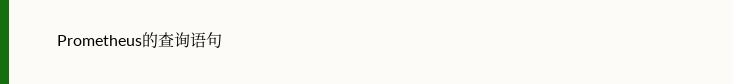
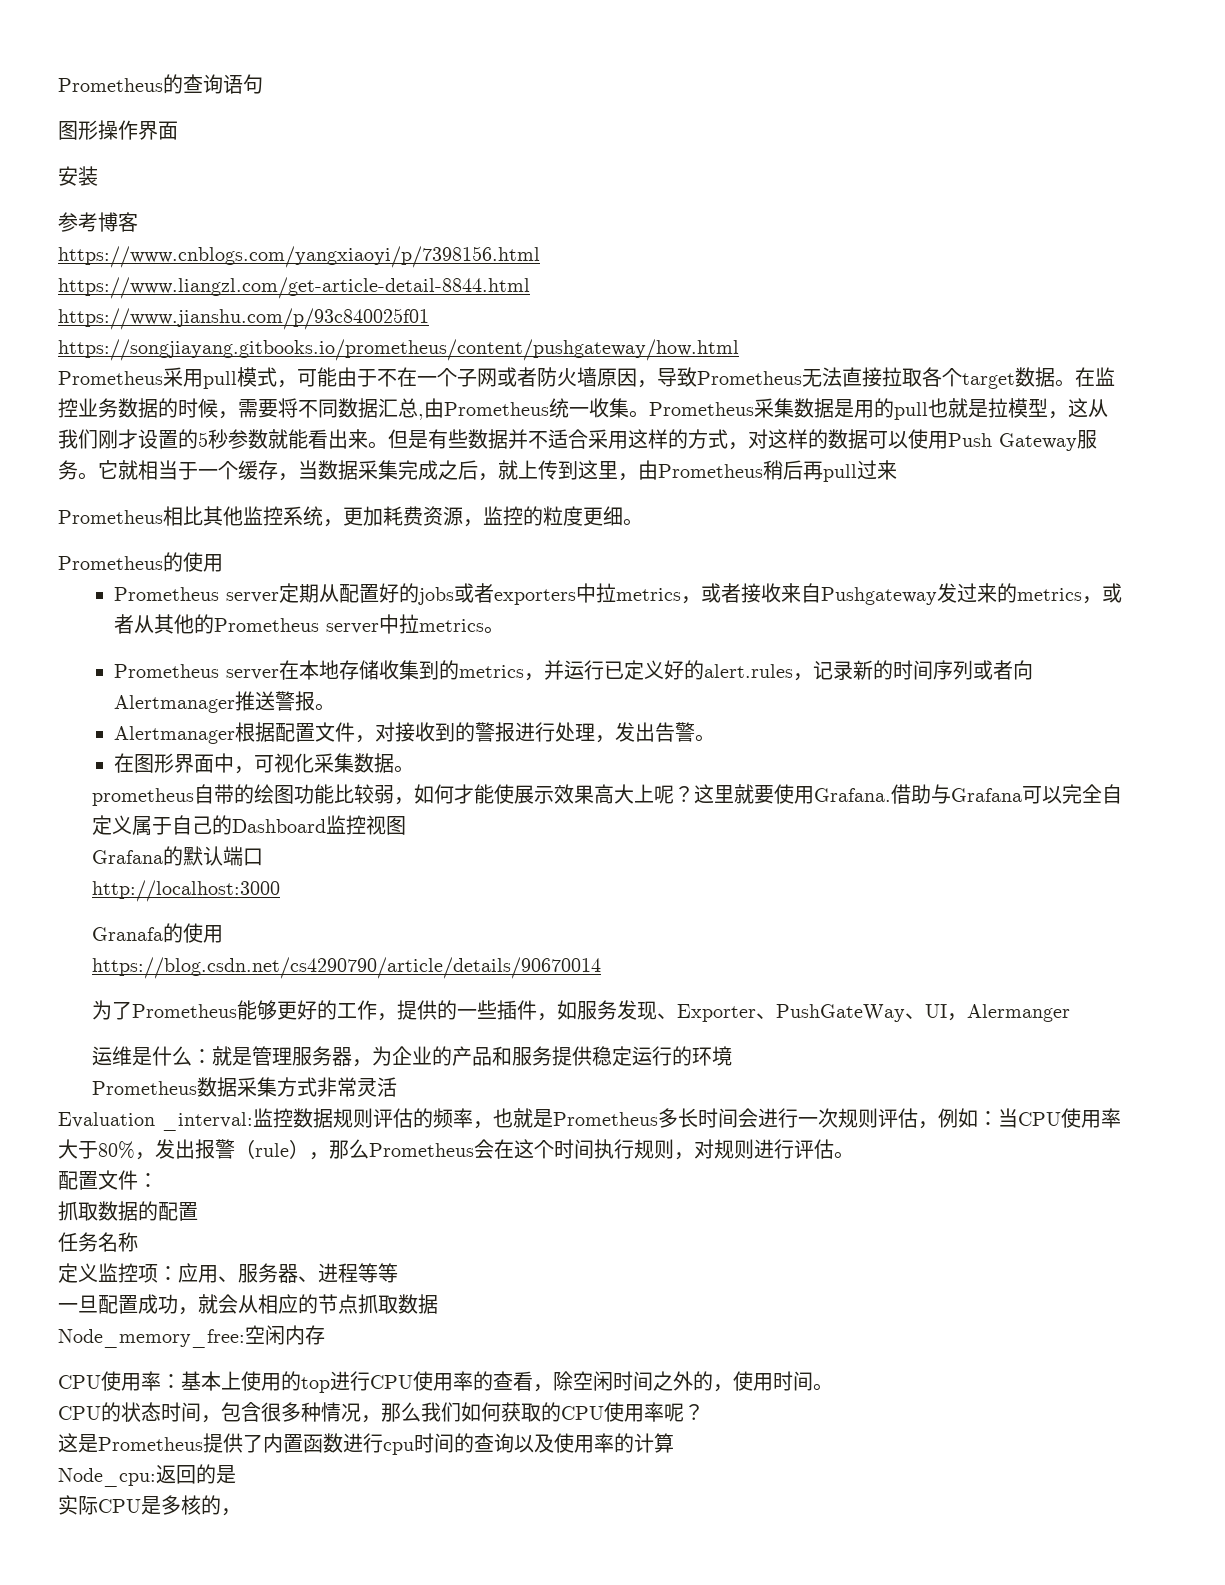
(222, 40) none -> [58,120,178,140] [58,166,98,186] [58,212,138,232] [58,246,540,268] [58,277,530,299] [58,308,429,330] [58,339,739,361] [58,367,1115,389] [58,398,1108,420] [58,429,1097,451] [58,460,897,482] [58,506,643,527] [58,552,223,572] [113,583,1122,605] [113,614,504,634] [113,660,1033,681] [113,691,335,713] [113,722,715,744] [113,753,414,774] [91,784,1122,806] [91,815,406,836] [91,846,263,866] [91,880,280,902] [91,923,223,943] [91,957,601,979] [91,1000,1070,1022] [91,1046,732,1067] [91,1077,397,1097] [58,1108,1121,1131] [58,1139,854,1160] [58,1170,158,1190] [58,1201,198,1221] [58,1232,138,1252] [58,1263,398,1283] [58,1294,438,1315] [58,1325,325,1348] [58,1371,833,1393] [58,1402,704,1423] [58,1433,674,1455] [58,1464,236,1487] [58,1495,241,1516] // 图形操作界面 // 安装 // 参考博客 // https://www.cnblogs.com/yangxiaoyi/p/7398156.html // https://www.liangzl.com/get-article-detail-8844.html // https://www.jianshu.com/p/93c840025f01 // https://songjiayang.gitbooks.io/prometheus/content/pushgateway/how.html // Prometheus采用pull模式，可能由于不在一个子网或者防火墙原因，导致Prometheus无法直接拉取各个target数据。在监控业务数据的时候，需要将不同数据汇总,由Prometheus统一收集。Prometheus采集数据是用的pull也就是拉模型，这从我们刚才设置的5秒参数就能看出来。但是有些数据并不适合采用这样的方式，对这样的数据可以使用Push Gateway服务。它就相当于一个缓存，当数据采集完成之后，就上传到这里，由Prometheus稍后再pull过来 // Prometheus相比其他监控系统，更加耗费资源，监控的粒度更细。 // Prometheus的使用 // Prometheus server定期从配置好的jobs或者exporters中拉metrics，或者接收来自Pushgateway发过来的metrics，或者从其他的Prometheus server中拉metrics。 // Prometheus server在本地存储收集到的metrics，并运行已定义好的alert.rules，记录新的时间序列或者向Alertmanager推送警报。 // Alertmanager根据配置文件，对接收到的警报进行处理，发出告警。 // 在图形界面中，可视化采集数据。 // prometheus自带的绘图功能比较弱，如何才能使展示效果高大上呢？这里就要使用Grafana.借助与Grafana可以完全自定义属于自己的Dashboard监控视图 // Grafana的默认端口 // http://localhost:3000 // Granafa的使用 // https://blog.csdn.net/cs4290790/article/details/90670014 // 为了Prometheus能够更好的工作，提供的一些插件，如服务发现、Exporter、PushGateWay、UI，Alermanger // 运维是什么：就是管理服务器，为企业的产品和服务提供稳定运行的环境 // Prometheus数据采集方式非常灵活 // Evaluation _interval:监控数据规则评估的频率，也就是Prometheus多长时间会进行一次规则评估，例如：当CPU使用率大于80%，发出报警（rule），那么Prometheus会在这个时间执行规则，对规则进行评估。 // 配置文件： // 抓取数据的配置 // 任务名称 // 定义监控项：应用、服务器、进程等等 // 一旦配置成功，就会从相应的节点抓取数据 // Node_memory_free:空闲内存 // CPU使用率：基本上使用的top进行CPU使用率的查看，除空闲时间之外的，使用时间。 // CPU的状态时间，包含很多种情况，那么我们如何获取的CPU使用率呢？ // 这是Prometheus提供了内置函数进行cpu时间的查询以及使用率的计算 // Node_cpu:返回的是 // 实际CPU是多核的，

